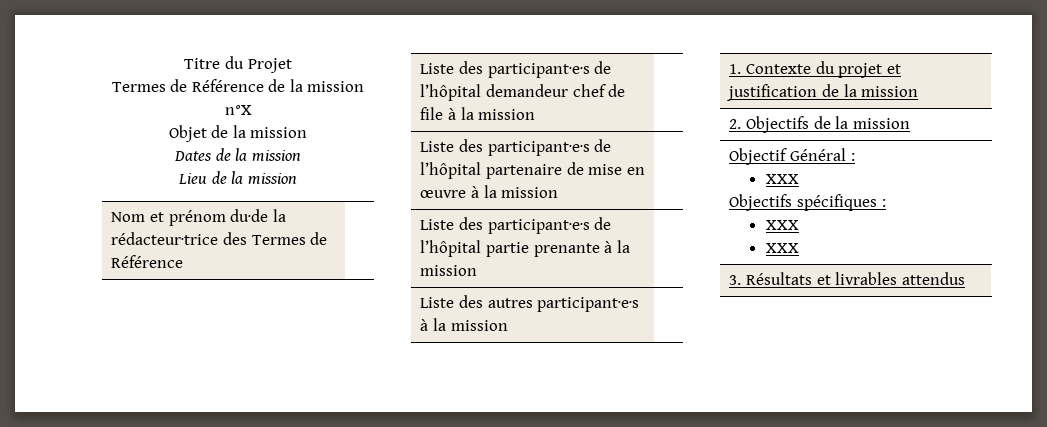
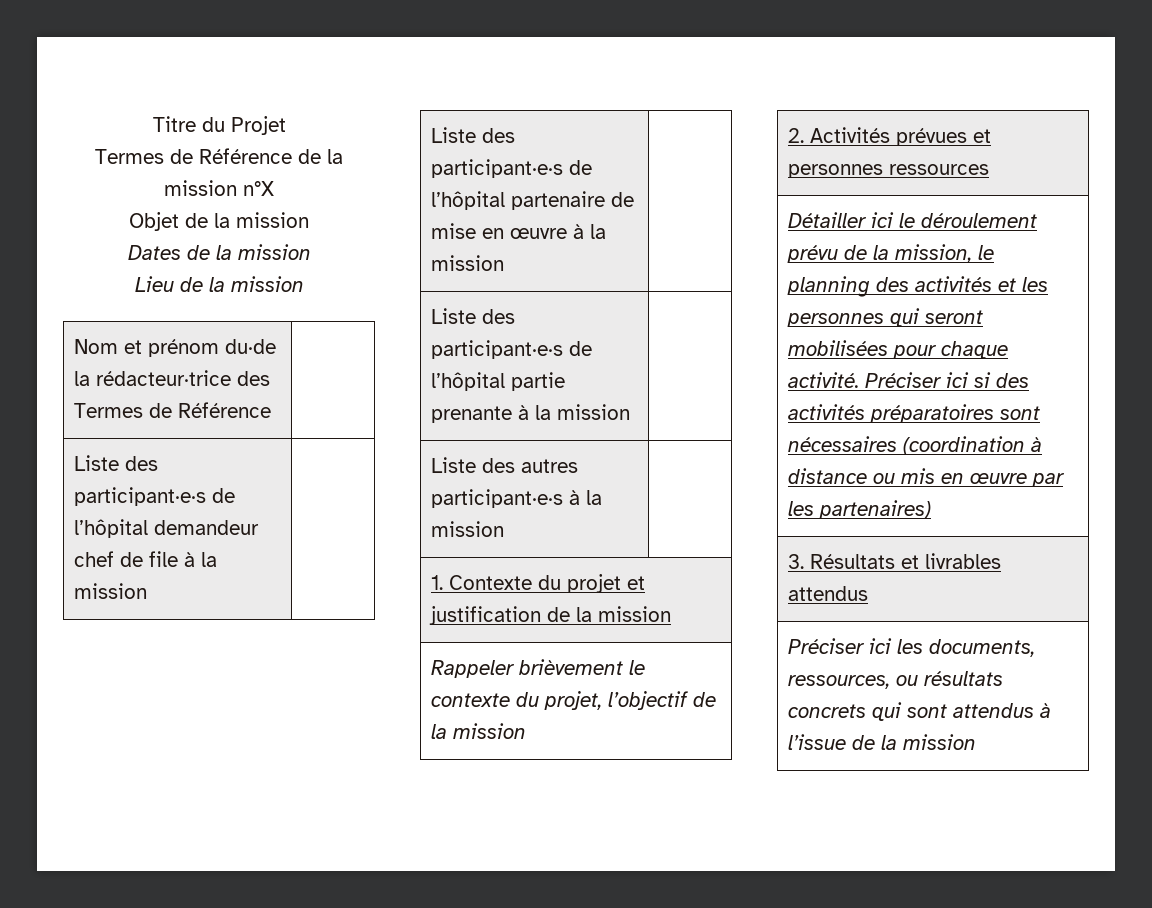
[729,116,910,133] [729,148,855,165] [765,174,799,184] [729,194,886,211] [765,220,799,230] [765,243,799,253] 2. Objectifs de la mission // Objectif Général : // XXX // Objectifs spécifiques : // XXX // XXX -> [430,659,645,678] [430,691,716,710] [430,723,526,739] [787,127,991,146] [787,164,989,178] [787,212,1037,228] [786,244,994,263] [786,276,1048,297] [786,308,983,327] [787,340,1008,359] [787,372,1029,388] [787,404,1040,423] [787,436,1042,455] [787,468,1065,487] [787,500,931,519] Rappeler brièvement le contexte du projet, l’objectif de la mission // 2. Activités prévues et personnes ressources // Détailler ici le déroulement prévu de la mission, le planning des activités et les personnes qui seront mobilisées pour chaque activité. Préciser ici si des activités préparatoires sont nécessaires (coordination à distance ou mis en œuvre par les partenaires)
(965, 278) none -> [787,638,1035,657] [787,671,1003,689] [787,702,1051,721] [787,734,976,750] // Préciser ici les documents, ressources, ou résultats concrets qui sont attendus à l’issue de la mission

